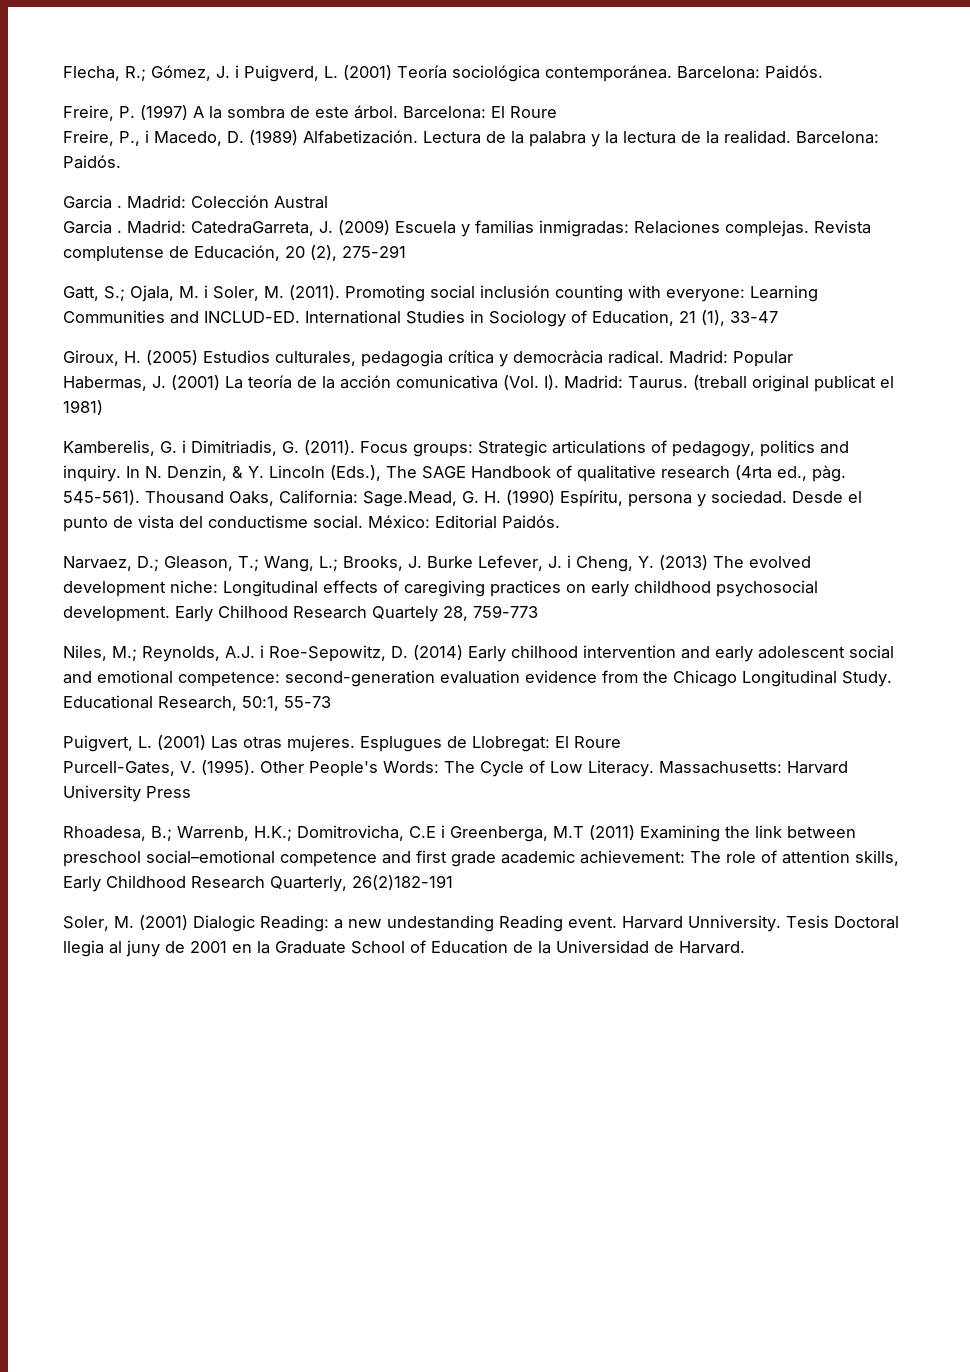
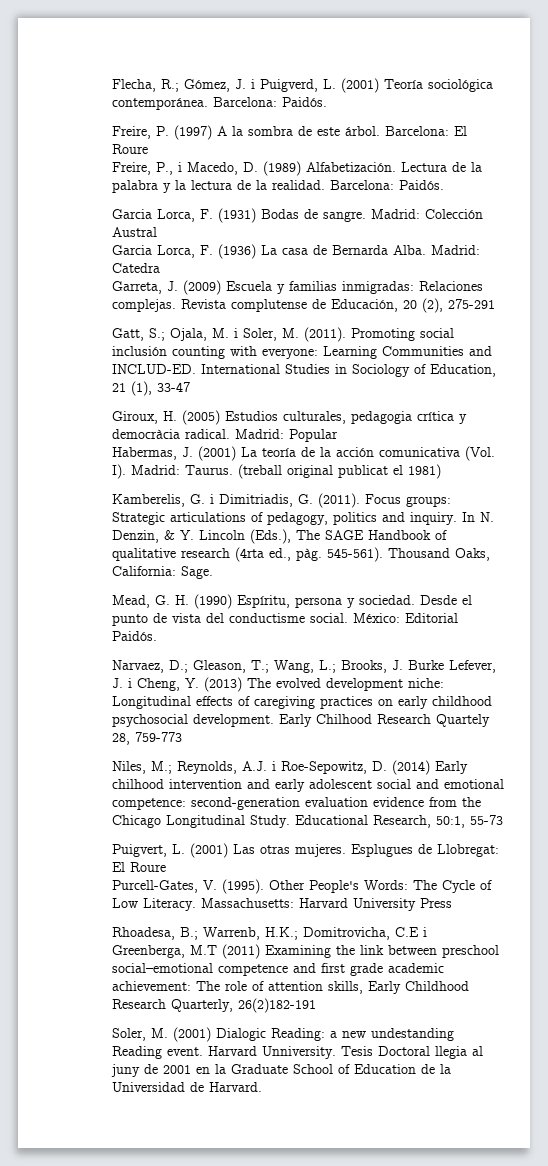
[117,195,329,209] [63,220,315,236] . Madrid: Colección Austral // Garcia . Madrid: CatedraGarreta, -> [157,208,484,223] [112,227,158,237] [112,244,481,259] [112,263,161,273] [112,281,163,294] Lorca, F. (1931) Bodas de sangre. Madrid: Colección Austral // Garcia Lorca, F. (1936) La casa de Bernarda Alba. Madrid: Catedra // Garreta,
[363,491,458,507] Sage.Mead, -> [181,566,214,579] [112,595,151,608] Sage. // Mead,

